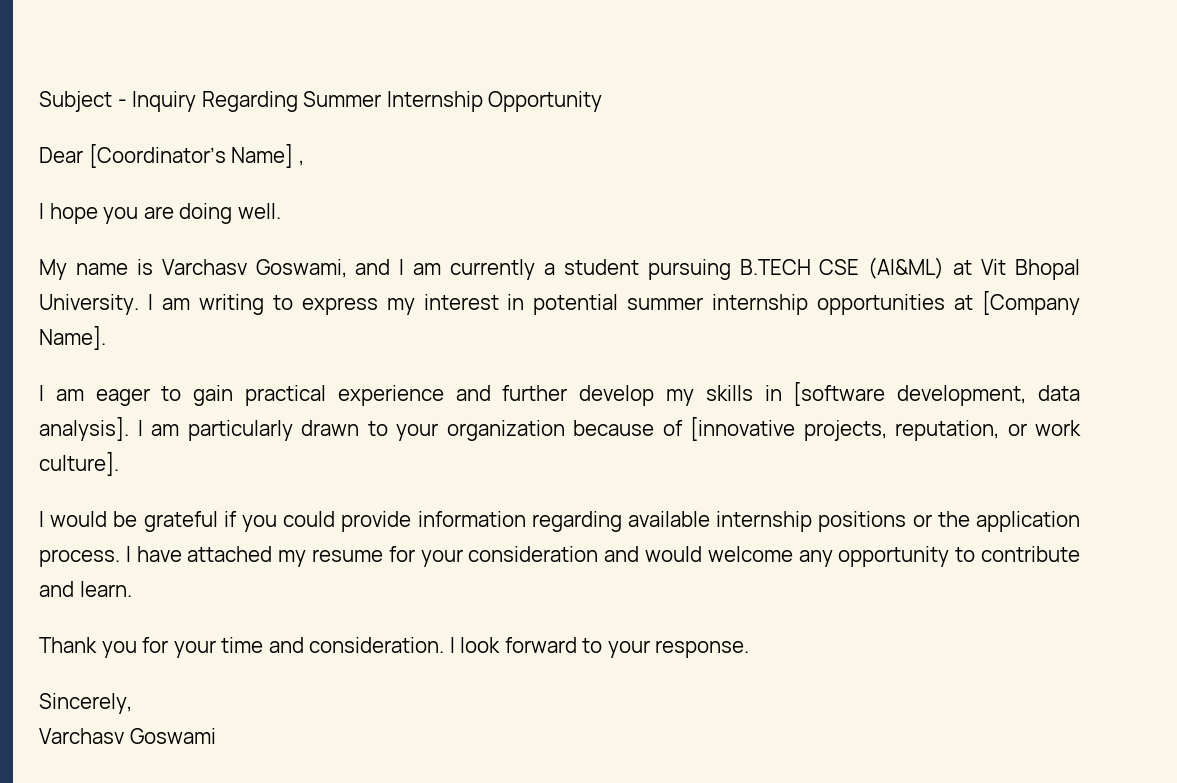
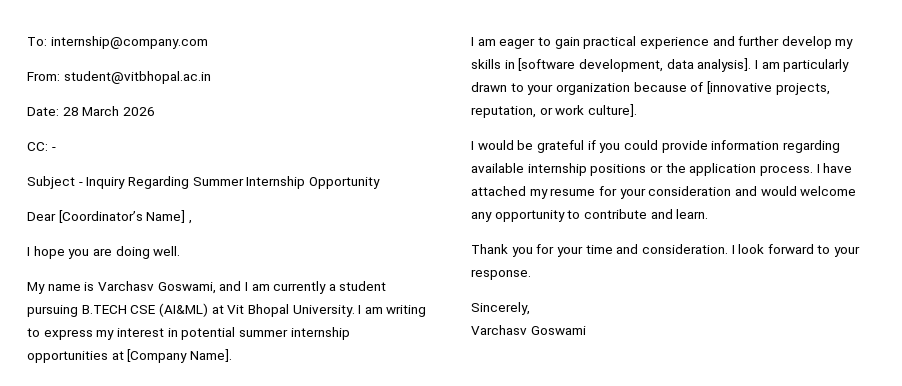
(39, 101) none -> [27,36,208,49] [27,71,211,84] [27,106,155,116] [27,142,56,151] To: internship@company.com // From: student@vitbhopal.ac.in // Date: 28 March 2026 // CC: - //

